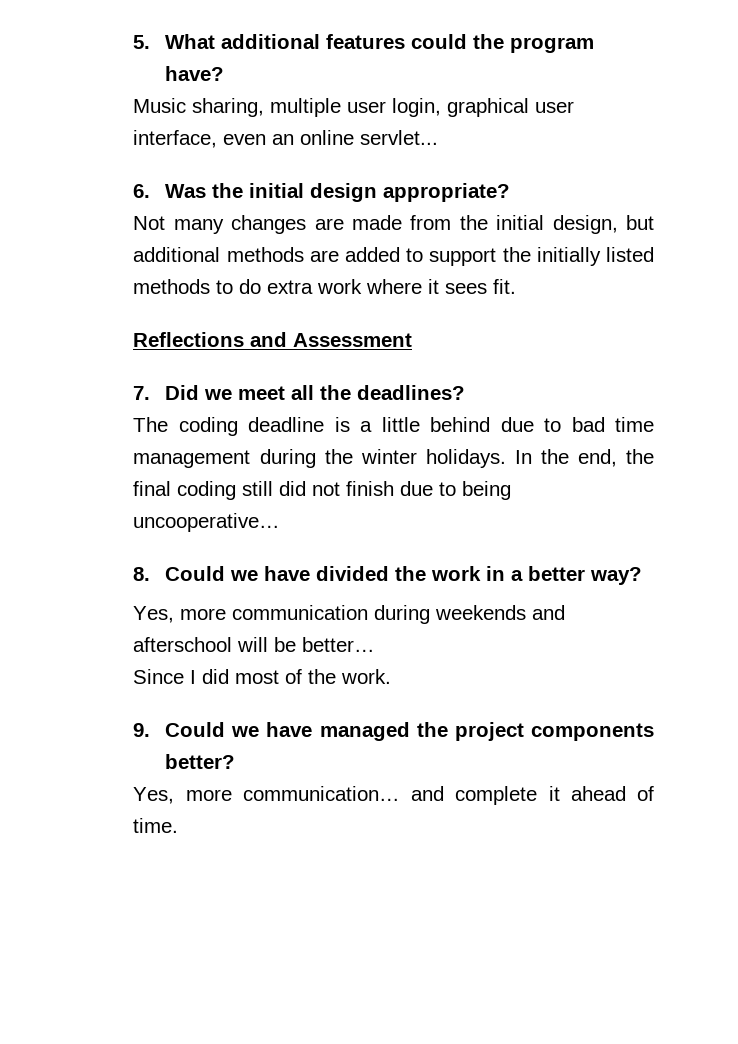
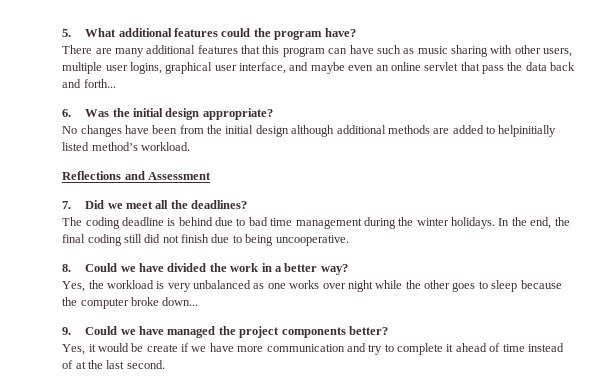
[133,98,265,117] Music sharing, -> [62,45,573,57] There are many additional features that this program can have such as music sharing with other users,
[392,98,442,117] login, -> [129,62,162,74] logins,
(218, 139) none -> [289,62,345,74] and maybe
[360,130,439,145] servlet... -> [424,62,576,74] [62,79,116,88] servlet that pass the data back and forth...
[133,215,403,234] Not many changes are made -> [62,125,178,137] No changes have been
[552,215,655,234] design, but -> [255,125,335,137] design although
[429,247,655,266] [133,279,517,294] support the initially listed methods to do extra work where it sees fit. -> [498,125,557,137] [62,142,190,151] helpinitially listed method’s workload.
[360,417,420,432] a little -> (176, 222) none
[133,513,281,532] uncooperative… -> [275,235,349,246] uncooperative.
[180,605,566,624] [133,637,376,652] [133,669,392,684] more communication during weekends and afterschool will be better… // Since I did most of the work. -> [88,280,562,292] [62,297,199,309] the workload is very unbalanced as one works over night while the other goes to sleep because the computer broke down...
[185,786,654,805] [133,818,179,833] more communication… and complete it ahead of time. -> [88,343,564,355] [62,360,165,369] it would be create if we have more communication and try to complete it ahead of time instead of at the last second.

